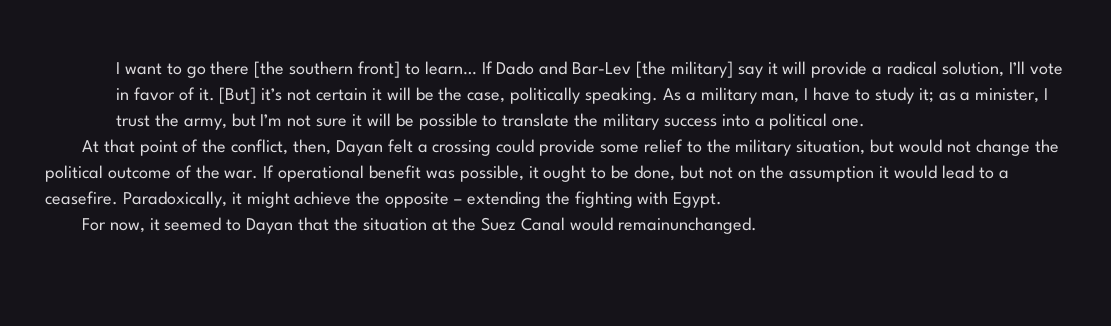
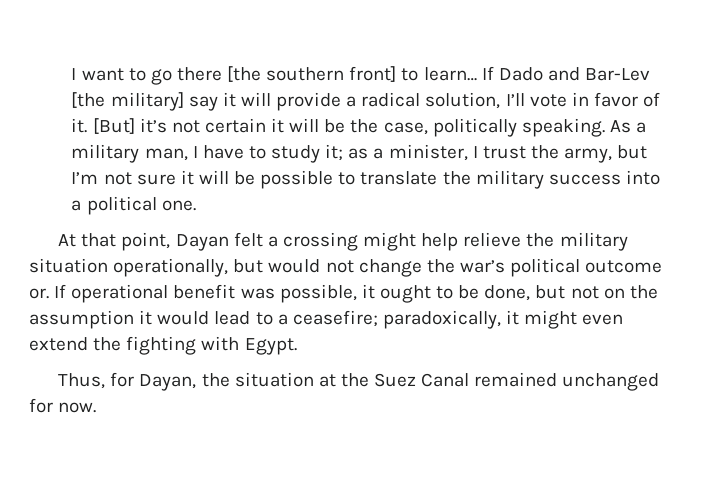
[139,139,866,156] point of the conflict, then, Dayan felt a crossing could provide some relief to the military situation, -> [121,232,628,251] [29,258,229,277] point, Dayan felt a crossing might help relieve the military situation operationally,
(1059, 146) none -> [459,260,505,273] war’s
[175,165,259,179] of the war. -> [29,288,49,299] or.
[45,191,723,208] [81,217,329,234] ceasefire. Paradoxically, it might achieve the opposite – extending the fighting with Egypt. // For now, it seemed to Dayan that -> [292,310,624,329] [29,336,297,355] [58,372,197,391] ceasefire; paradoxically, it might even extend the fighting with Egypt. // Thus, for Dayan,
[570,217,757,234] would remainunchanged. -> [474,372,660,391] [29,398,97,413] remained unchanged for now.

